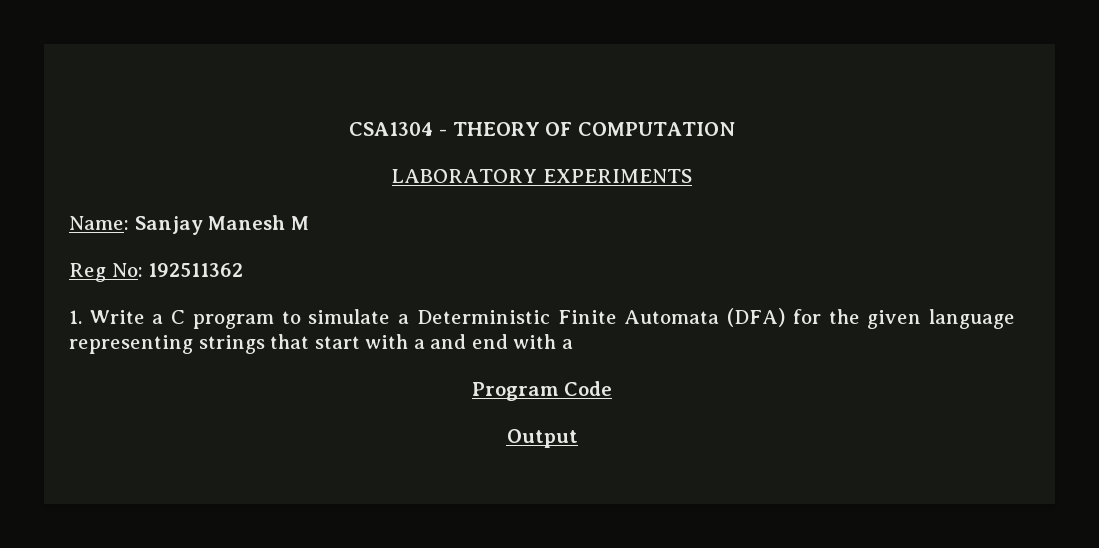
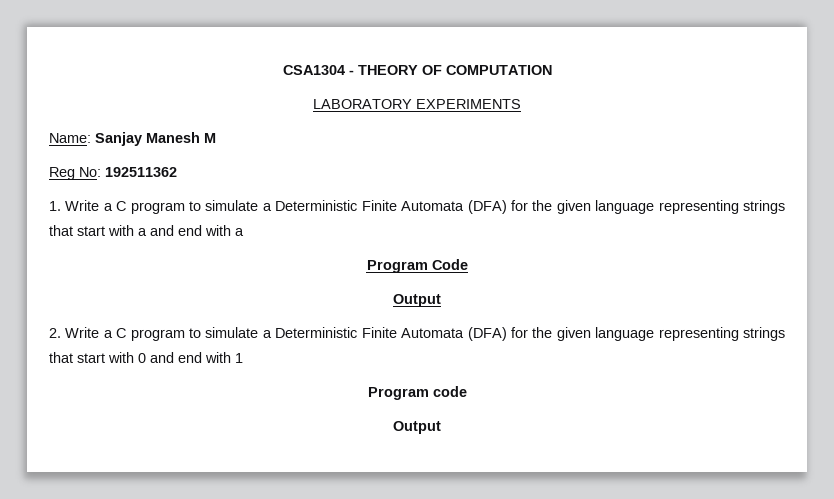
(578, 438) none -> [49,327,785,341] [49,352,243,363] [367,386,467,400] [393,421,441,434] // 2. Write a C program to simulate a Deterministic Finite Automata (DFA) for the given language representing strings that start with 0 and end with 1 // Program code // Output

